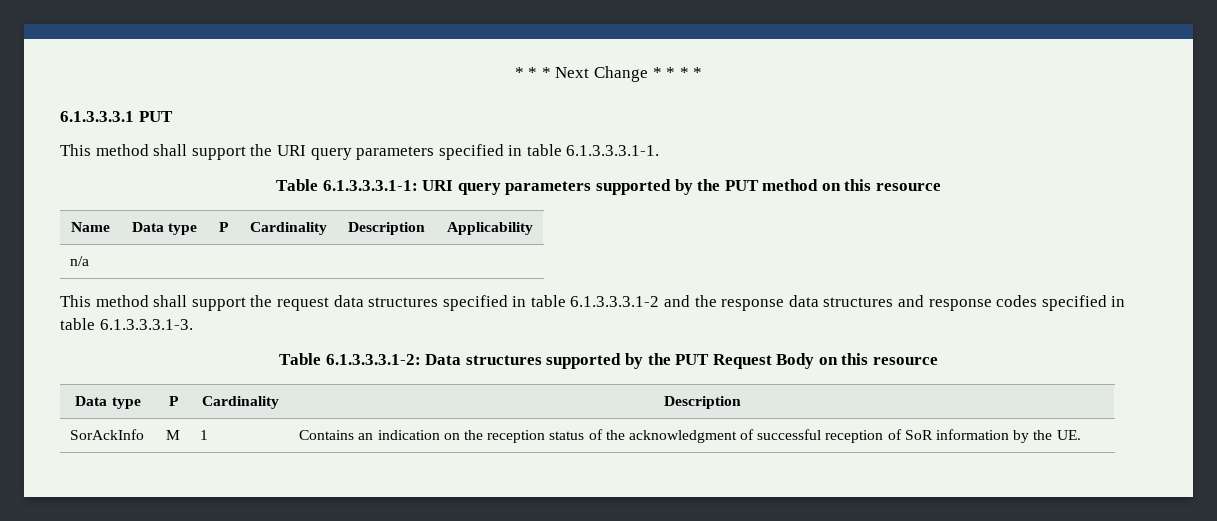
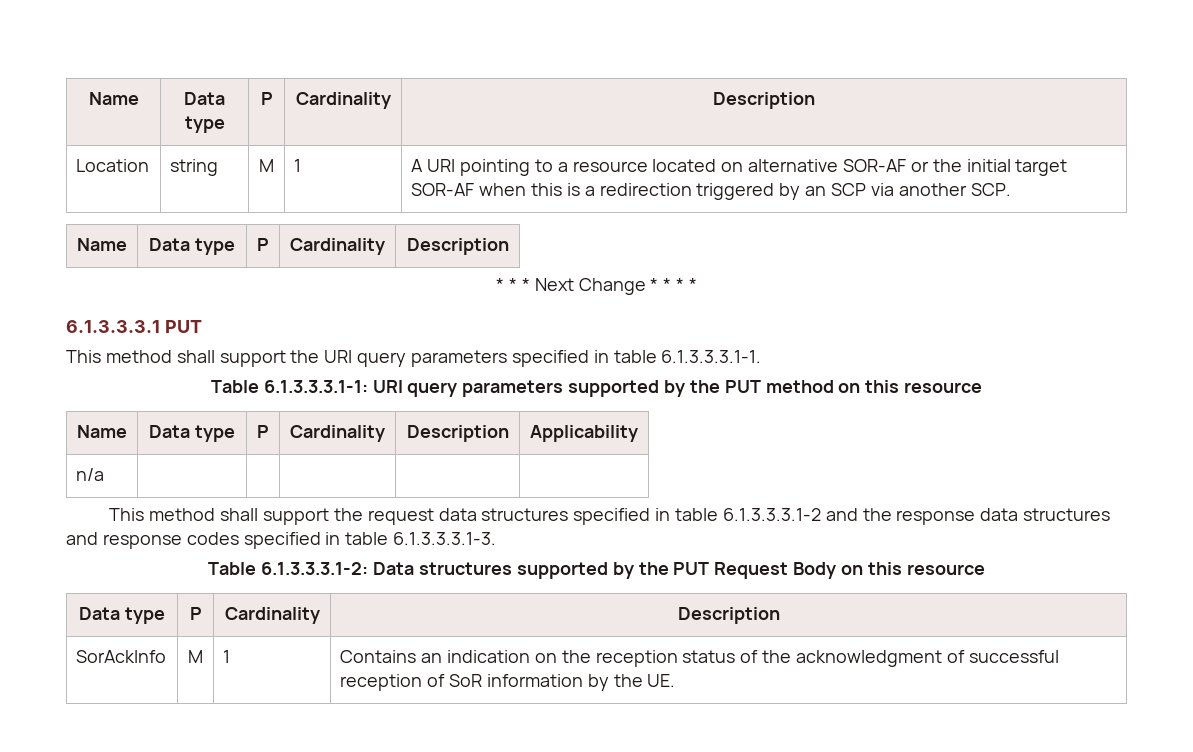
(514, 72) none -> [88,92,139,105] [184,92,225,105] [184,116,225,133] [260,92,273,105] [295,92,391,109] [713,92,815,109] [76,159,150,172] [170,159,219,176] [259,159,274,172] [294,159,302,172] [411,159,1068,176] [411,183,1011,200] [77,238,127,251] [149,238,235,255] [257,238,269,251] [290,238,385,255] [406,238,509,255] Name | Data type | P | Cardinality | Description // Location | string | M | 1 | A URI pointing to a resource located on alternative SOR-AF or the initial target SOR-AF when this is a redirection triggered by an SCP via another SCP. // Name | Data type | P | Cardinality | Description //

